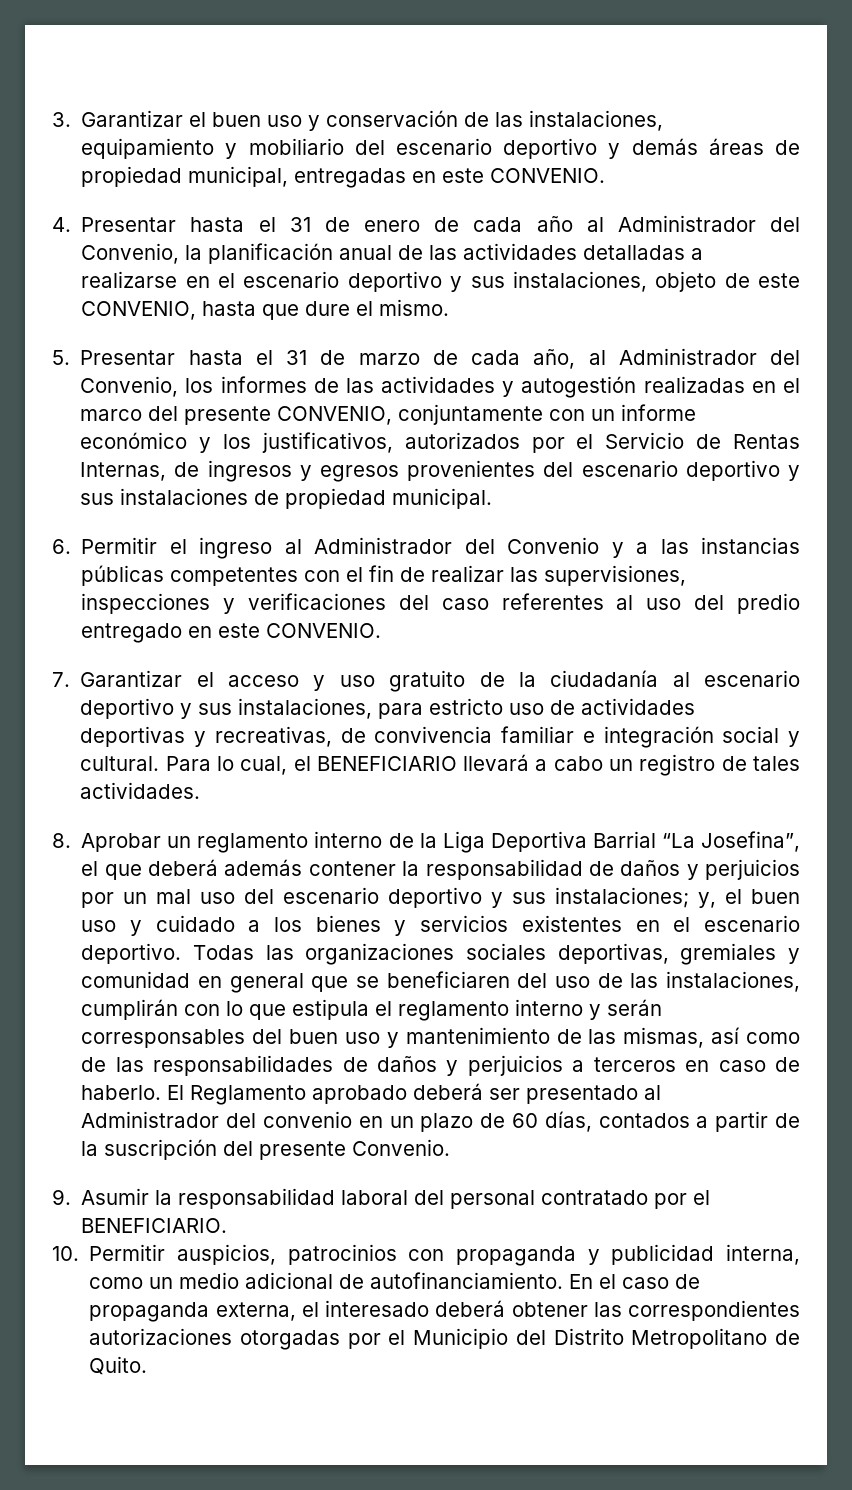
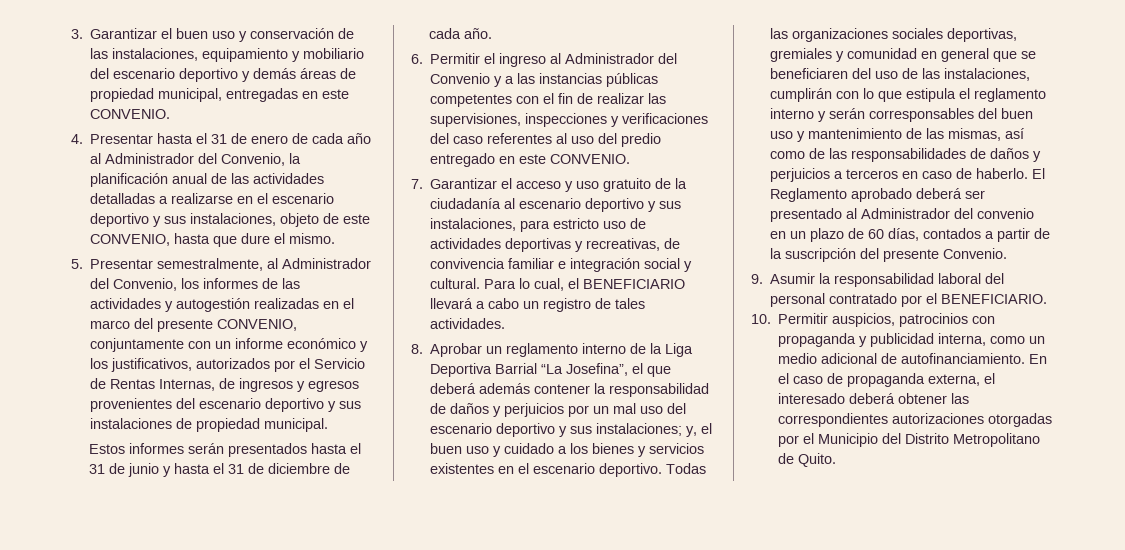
[188,349,576,369] hasta el 31 de marzo de cada año, -> [157,258,264,271] semestralmente,
(493, 498) none -> [88,443,361,457] [88,463,350,477] [428,28,492,39] // Estos informes serán presentados hasta el 31 de junio y hasta el 31 de diciembre de cada año.

